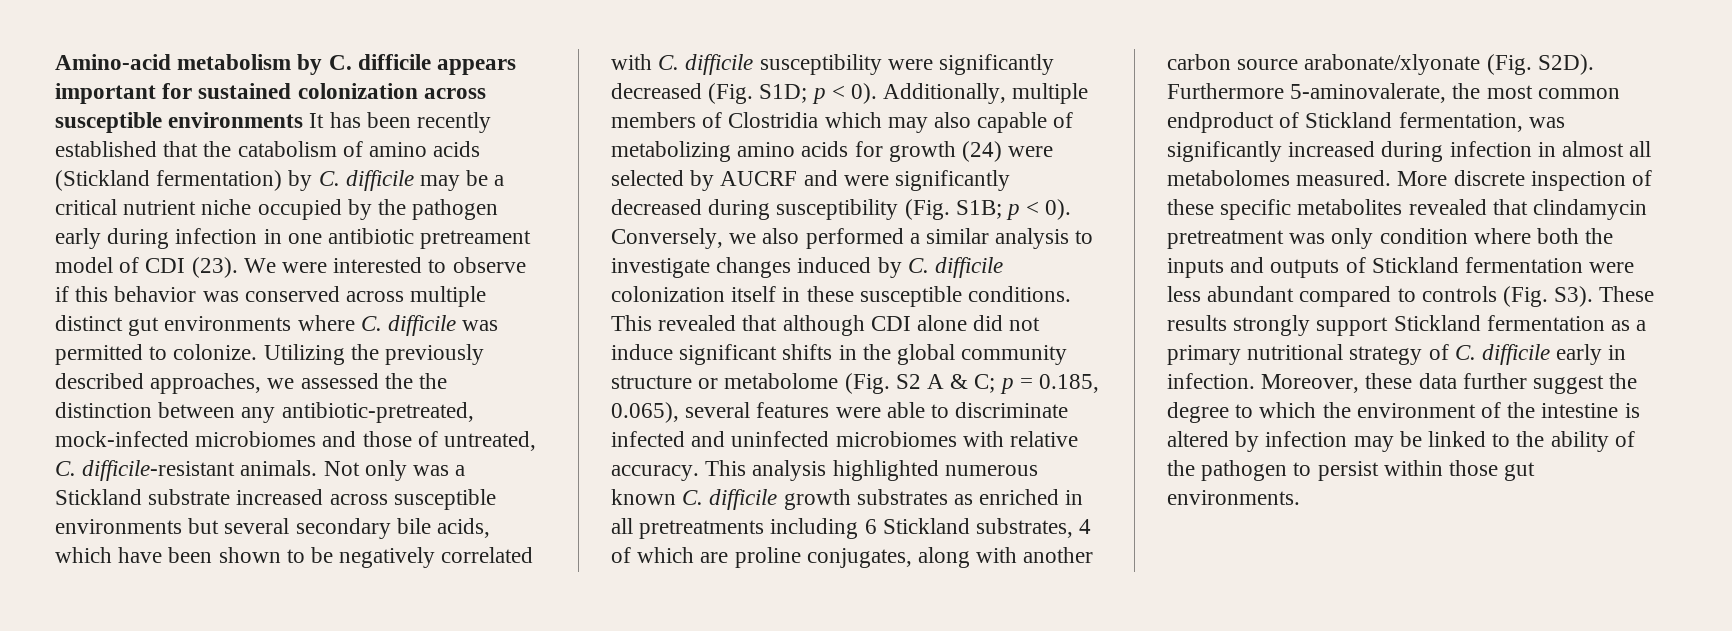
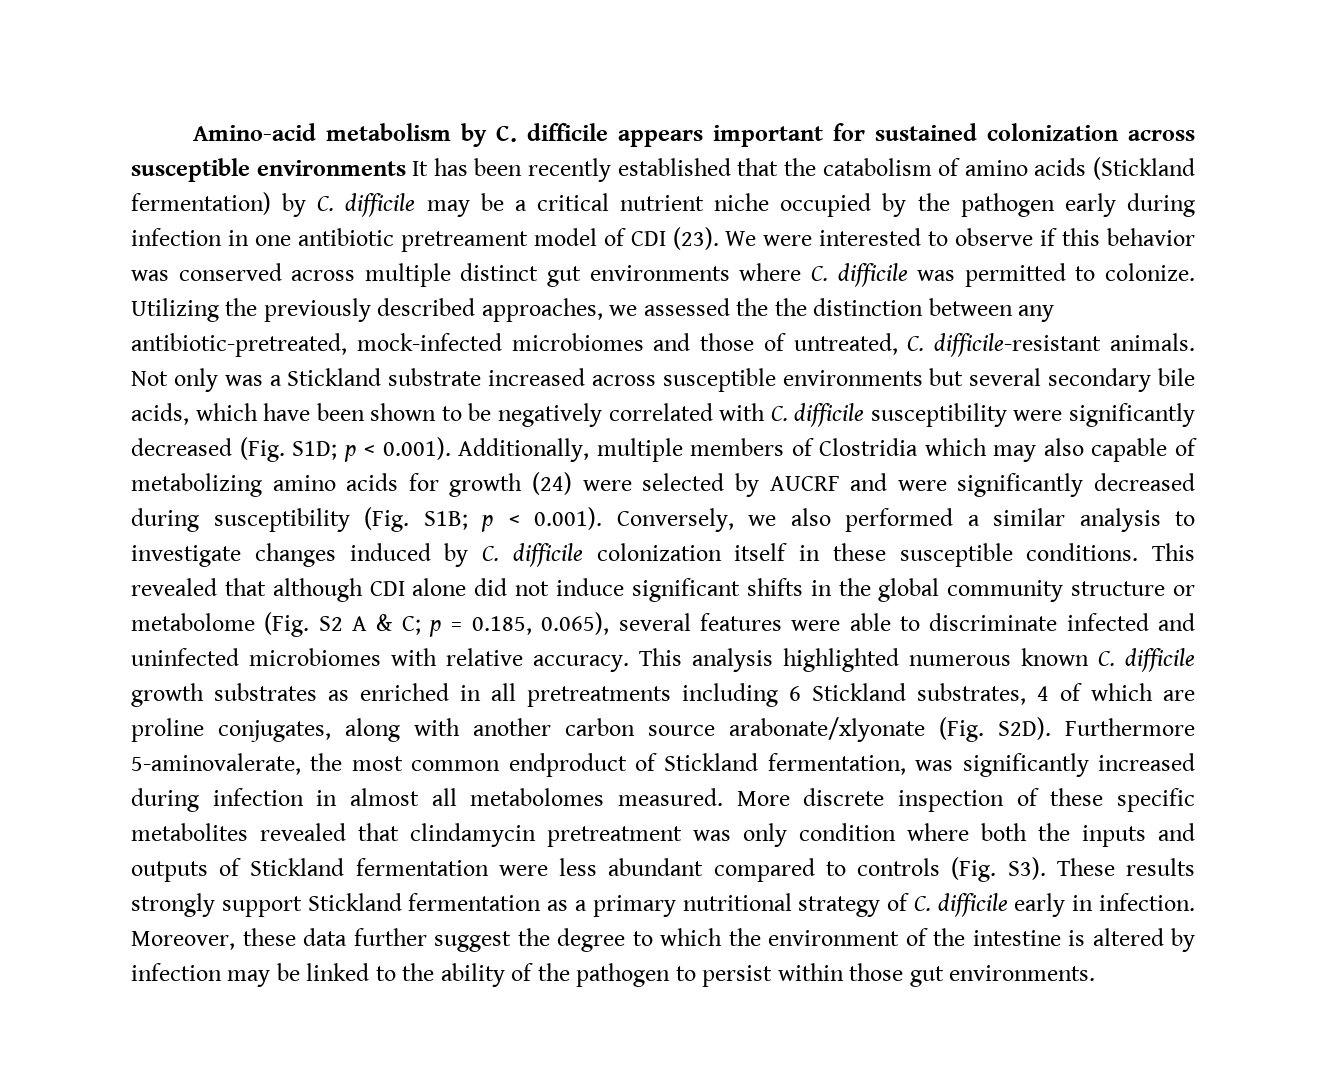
[851,83,878,104] 0). -> [382,437,451,460] 0.001).
[1045,199,1072,220] 0). -> [534,507,602,530] 0.001).

